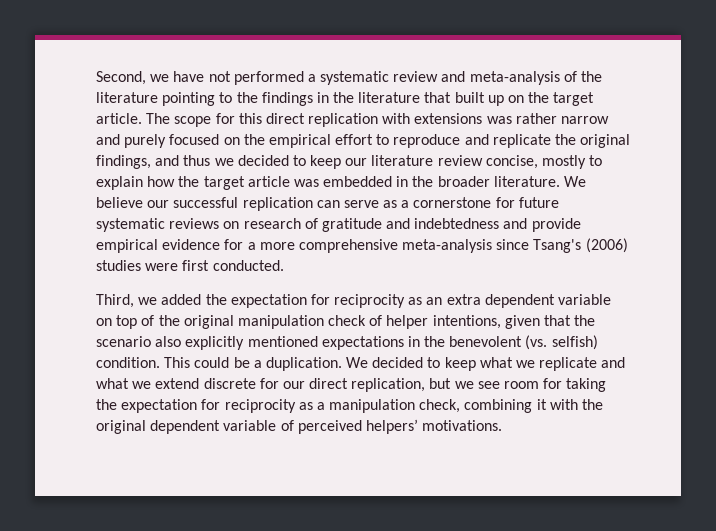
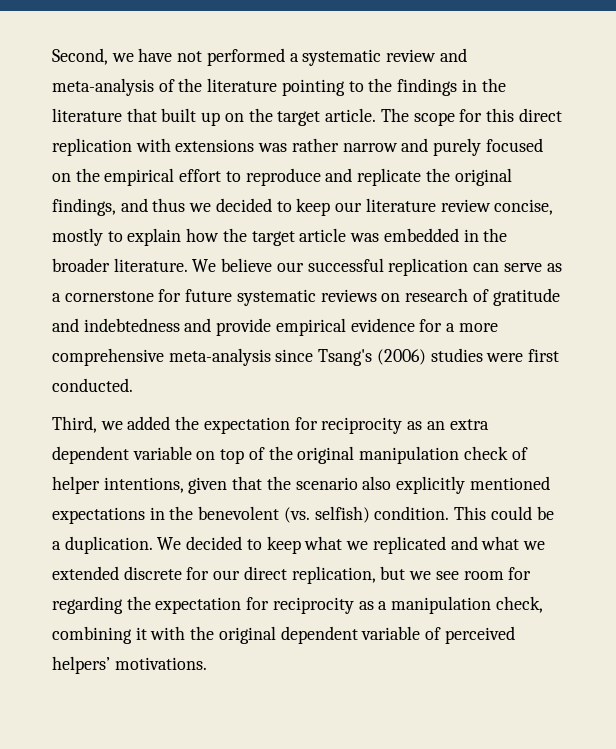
[539,357,598,371] replicate -> [372,536,446,554] replicated
[155,378,200,389] extend -> [52,566,119,580] extended
[566,378,607,392] taking -> [52,596,123,614] regarding

